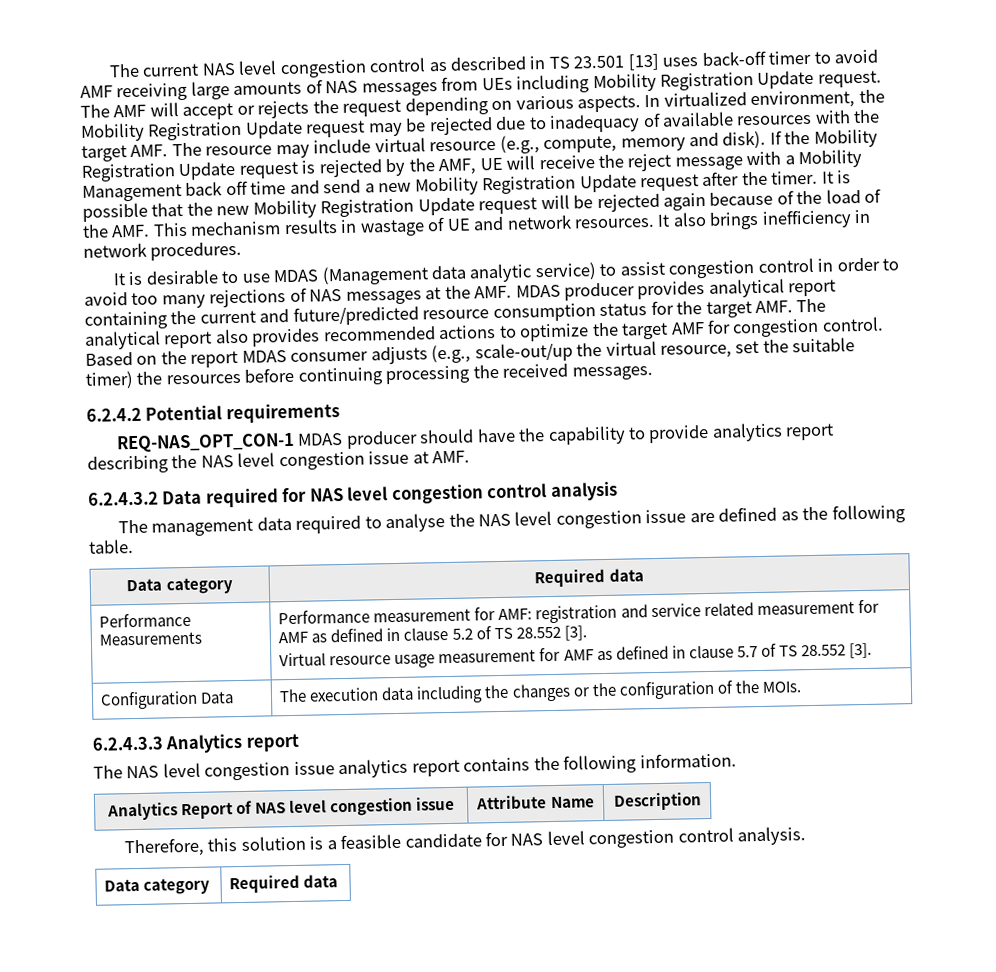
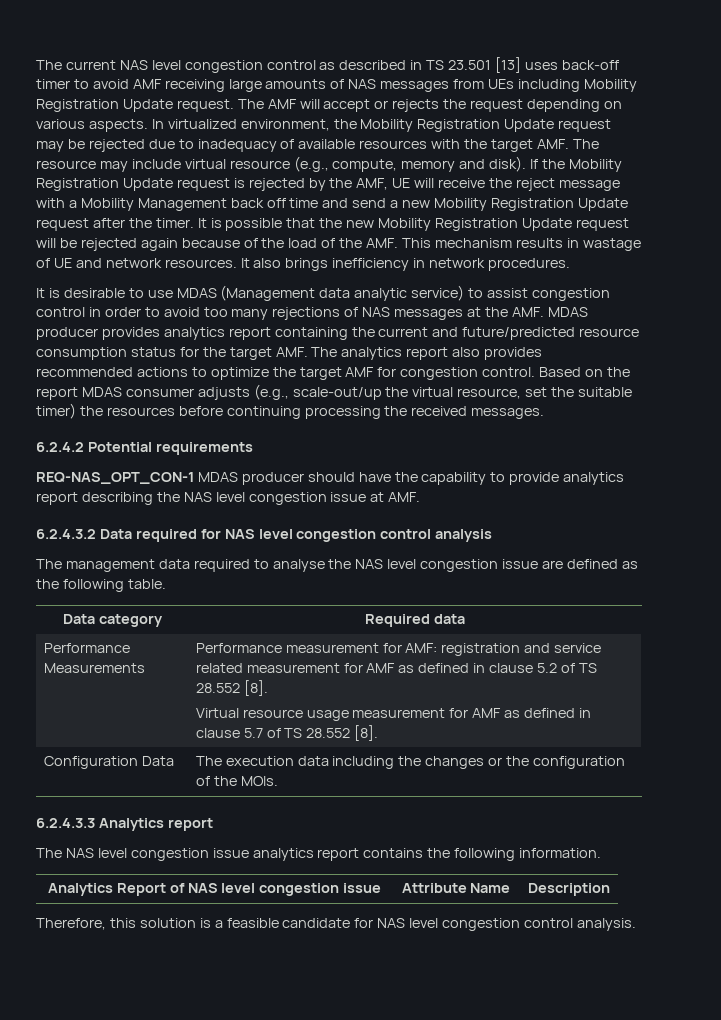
[708,278,785,298] analytical -> [163,327,225,340] analytics
[84,330,161,350] analytical -> [341,347,403,360] analytics
[563,625,587,641] [3]. -> [243,680,268,696] [8].
[848,642,872,659] [3]. -> [354,725,379,741] [8].
[104,877,211,895] [229,874,339,894] // Data category | Required data -> (636, 924) none

